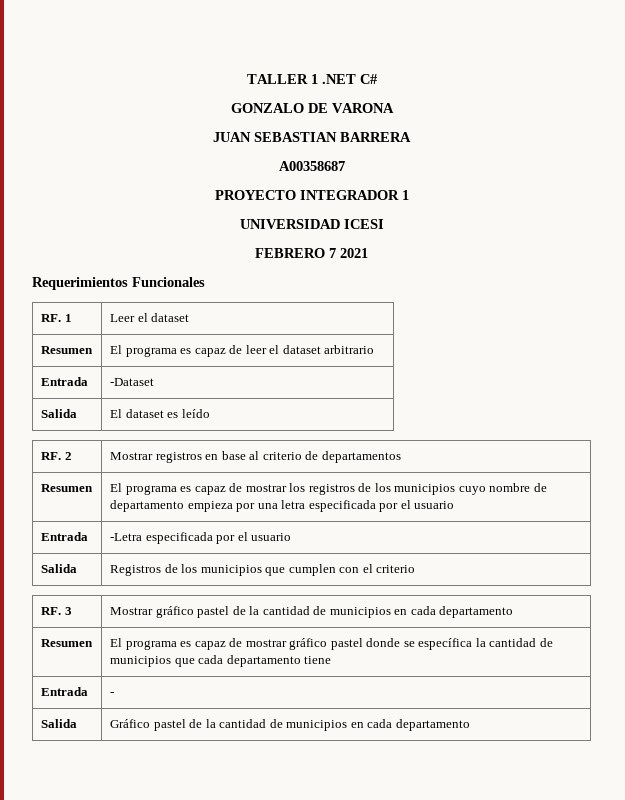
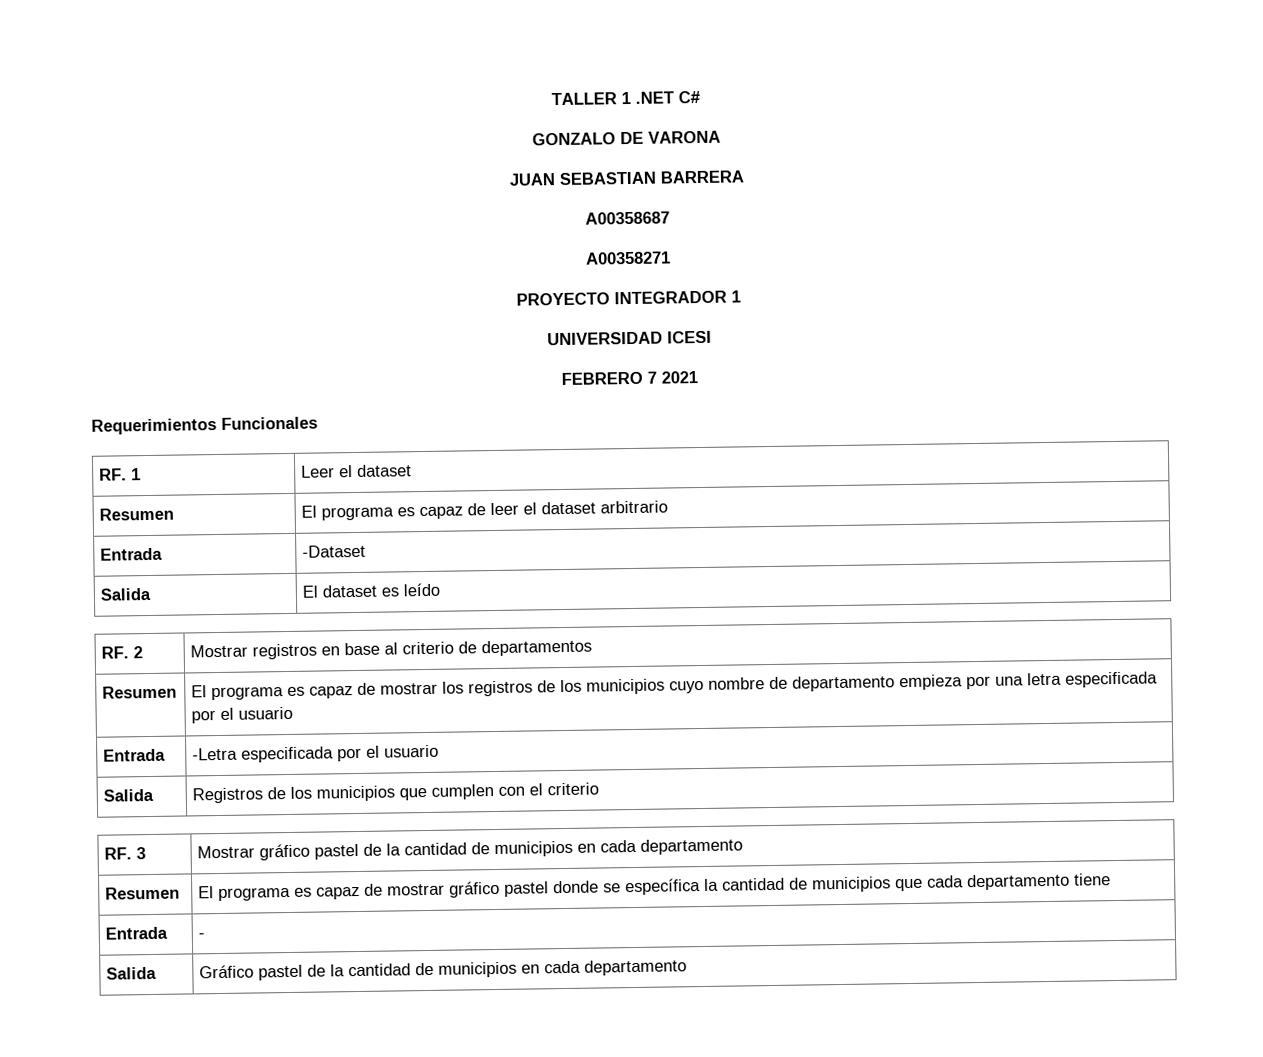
(345, 166) none -> [584,251,671,265] // A00358271

